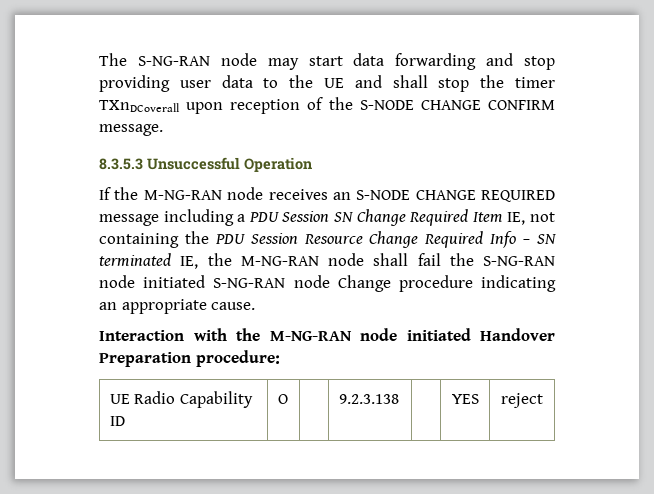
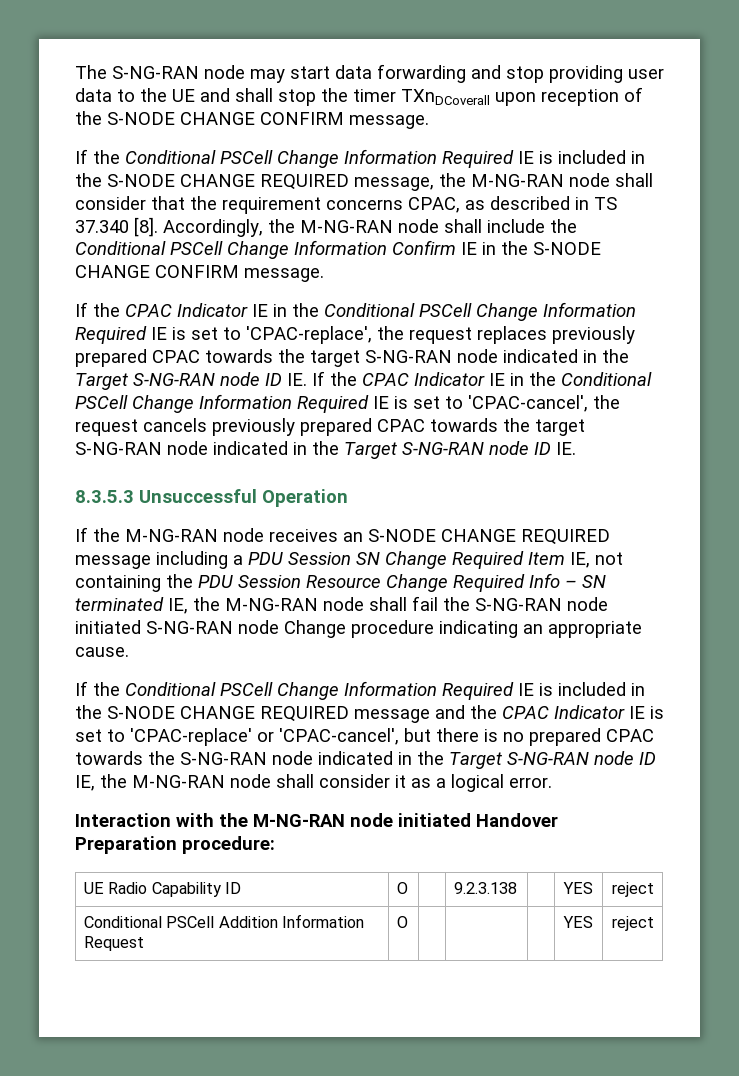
(163, 130) none -> [75,149,645,168] [75,173,653,191] [75,196,617,214] [75,217,577,237] [75,240,601,259] [75,265,324,282] [75,302,636,321] [75,326,635,344] [75,349,629,367] [75,371,652,390] [75,394,620,413] [75,418,585,436] [75,441,576,459] // If the Conditional PSCell Change Information Required IE is included in the S-NODE CHANGE REQUIRED message, the M-NG-RAN node shall consider that the requirement concerns CPAC, as described in TS 37.340 [8]. Accordingly, the M-NG-RAN node shall include the Conditional PSCell Change Information Confirm IE in the S-NODE CHANGE CONFIRM message. // If the CPAC Indicator IE in the Conditional PSCell Change Information Required IE is set to 'CPAC-replace', the request replaces previously prepared CPAC towards the target S-NG-RAN node indicated in the Target S-NG-RAN node ID IE. If the CPAC Indicator IE in the Conditional PSCell Change Information Required IE is set to 'CPAC-cancel', the request cancels previously prepared CPAC towards the target S-NG-RAN node indicated in the Target S-NG-RAN node ID IE.
(256, 306) none -> [75,681,645,700] [75,705,664,723] [75,728,654,746] [75,751,656,769] [75,774,552,792] // If the Conditional PSCell Change Information Required IE is included in the S-NODE CHANGE REQUIRED message and the CPAC Indicator IE is set to 'CPAC-replace' or 'CPAC-cancel', but there is no prepared CPAC towards the S-NG-RAN node indicated in the Target S-NG-RAN node ID IE, the M-NG-RAN node shall consider it as a logical error.
(543, 400) none -> [83,914,365,928] [83,936,144,951] [396,916,408,928] [563,916,593,928] [611,916,654,931] // Conditional PSCell Addition Information Request | O | | | | YES | reject

